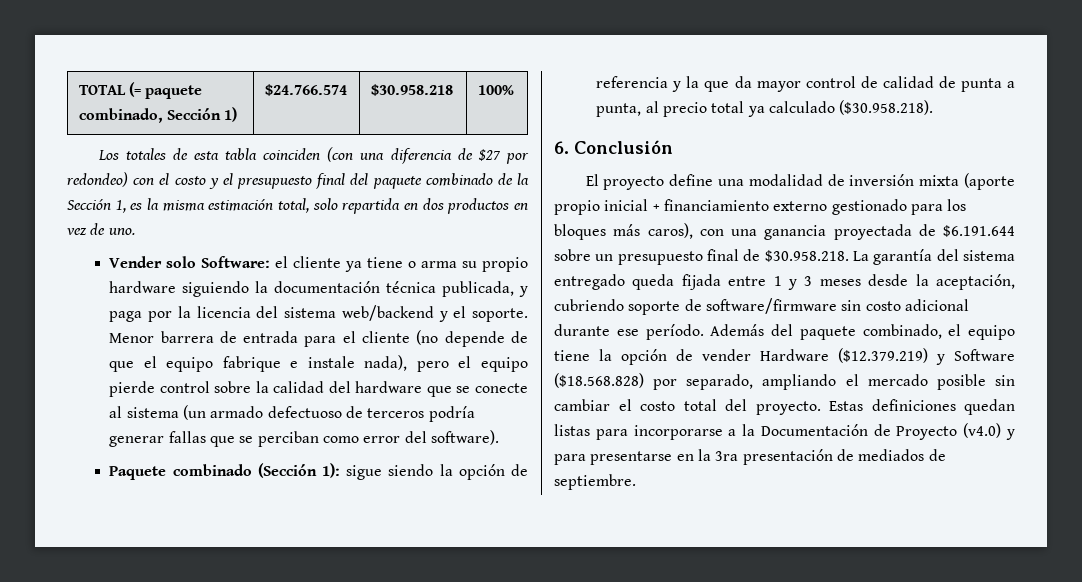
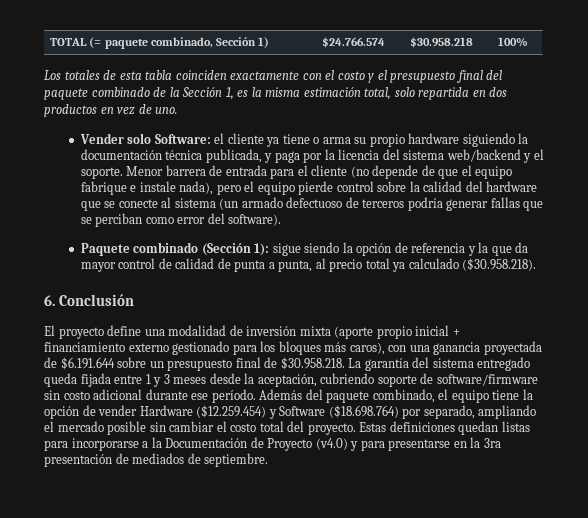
[327,147,529,164] [67,172,128,187] (con una diferencia de $27 por redondeo) -> [230,71,300,80] exactamente
[838,348,928,363] ($12.379.219) -> [196,405,267,418] ($12.259.454)
[554,373,644,388] ($18.568.828) -> [328,405,399,418] ($18.698.764)

